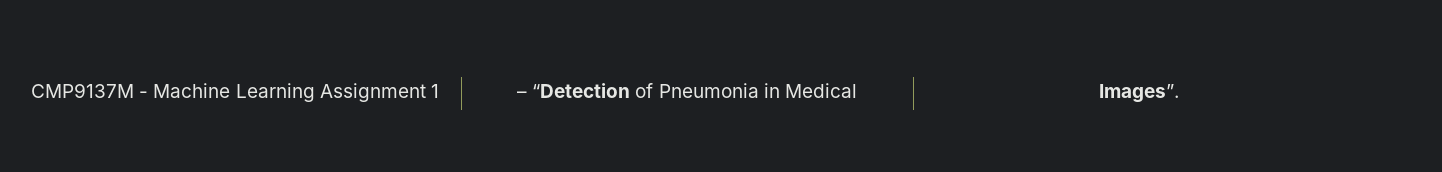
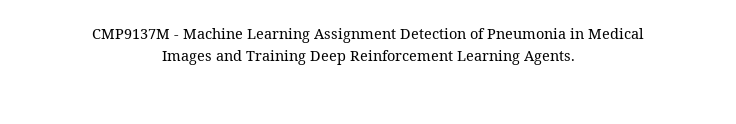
[430,83,631,98] 1 – “Detection -> [400,28,466,39] Detection
[1099,84,1179,103] Images”. -> [161,50,575,65] Images and Training Deep Reinforcement Learning Agents.

